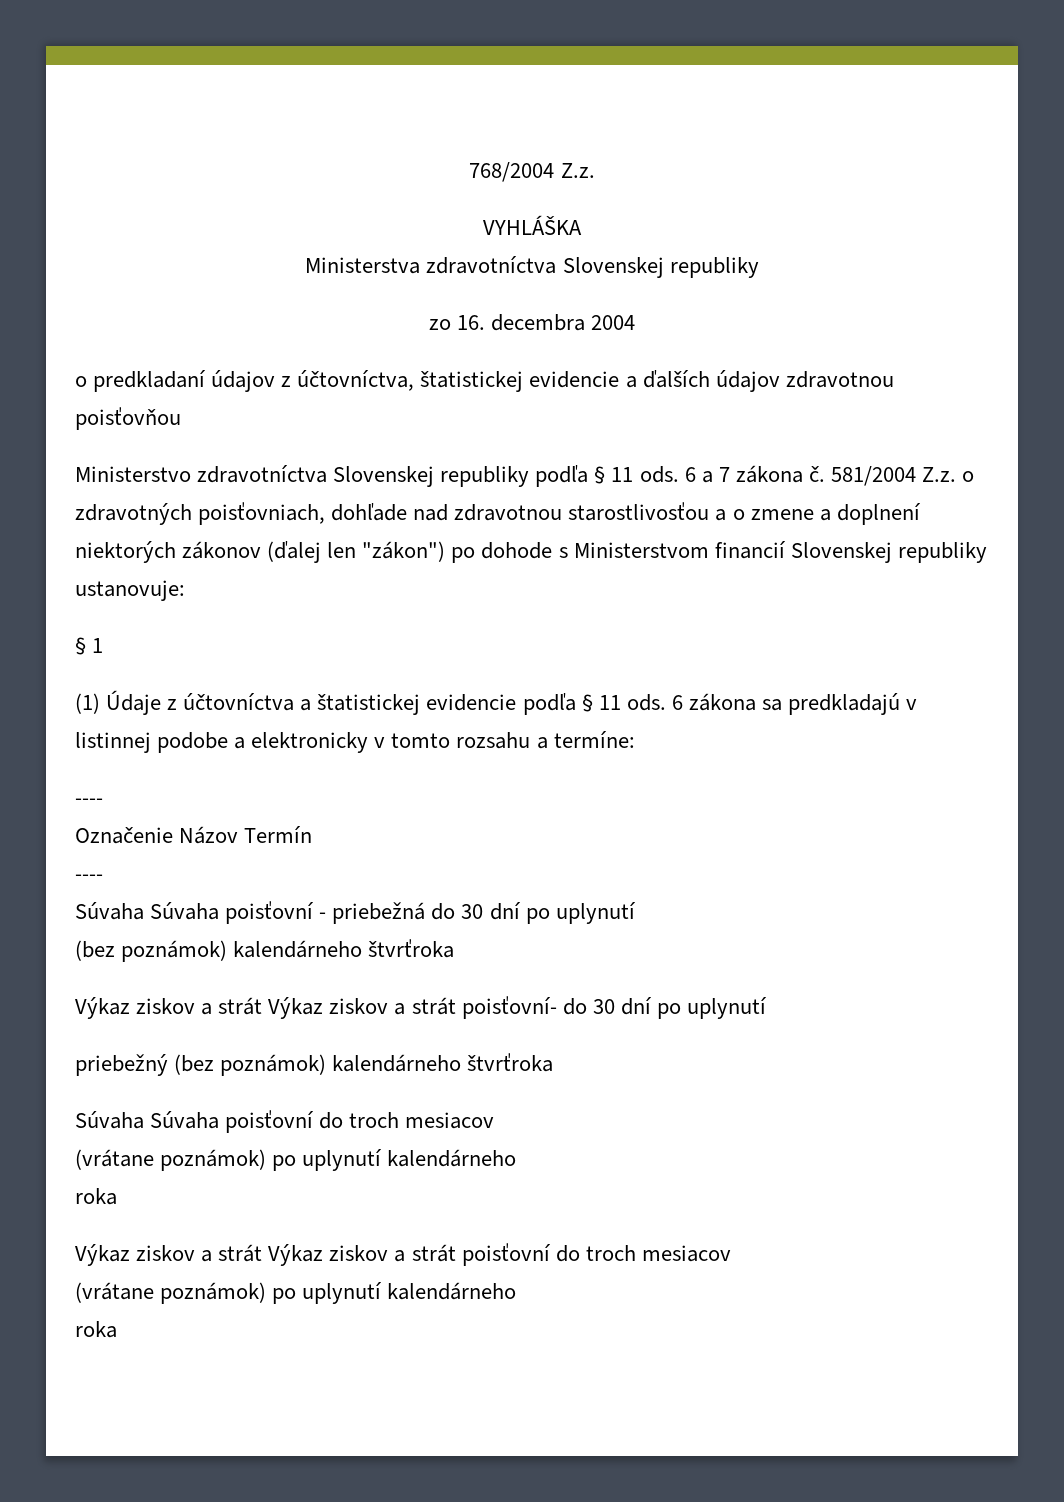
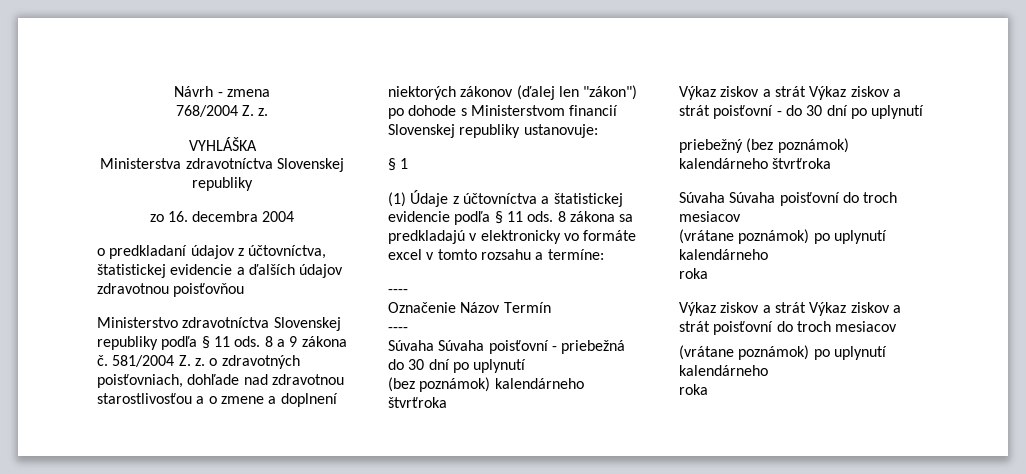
[469,162,595,182] 768/2004 Z.z. -> [174,86,270,97] [175,105,269,117] Návrh - zmena // 768/2004 Z. z.
[684,467,730,483] 6 a 7 -> [264,336,298,347] 8 a 9
[922,467,957,482] Z.z. -> [178,355,205,366] Z. z.
[671,695,683,710] 6 -> [557,211,566,222] 8
[75,732,369,753] listinnej podobe a elektronicky -> [480,230,637,244] [388,249,422,260] elektronicky vo formáte excel
[461,996,557,1019] poisťovní- -> [713,105,782,119] poisťovní -

